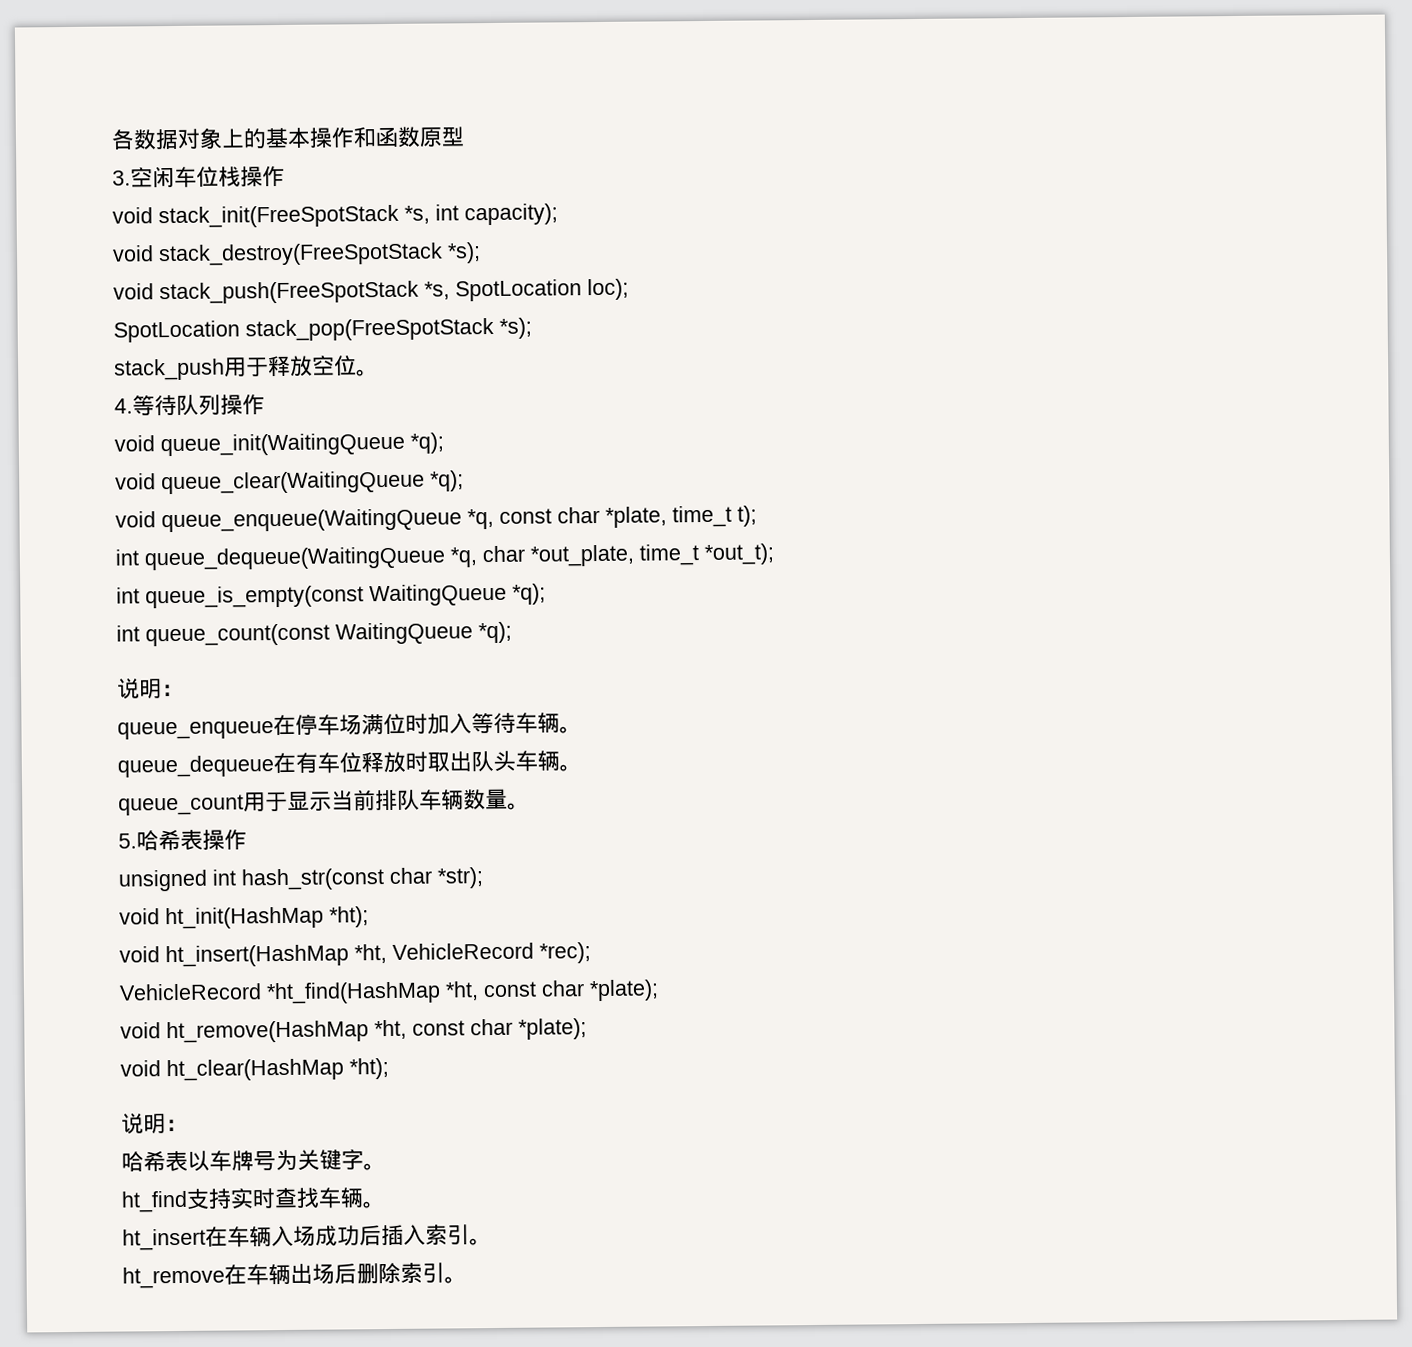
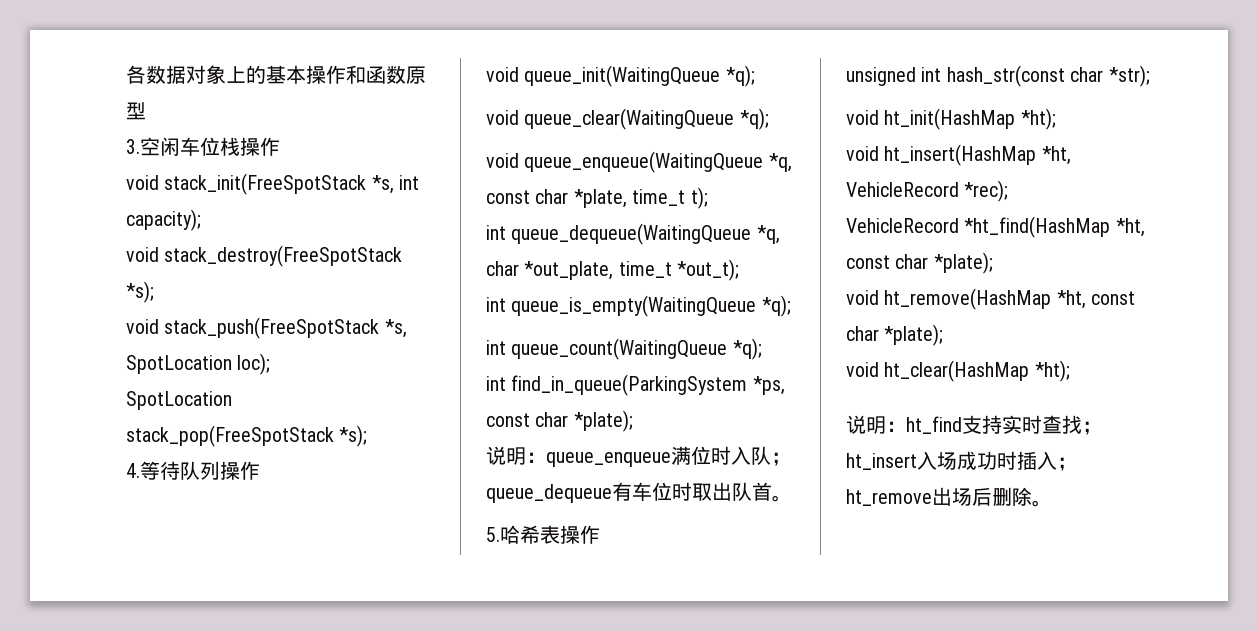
[114,355,379,381] // stack_push用于释放空位。 -> (368, 436) none
[145,583,546,609] [116,621,512,647] [117,678,184,700] [117,712,582,740] [117,750,582,778] [118,788,508,816] queue_is_empty(const WaitingQueue *q); // int queue_count(const WaitingQueue *q); // 说明： // queue_enqueue在停车场满位时加入等待车辆。 // queue_dequeue在有车位释放时取出队头车辆。 // queue_count用于显示当前排队车辆数量 -> [511,295,791,317] [486,338,762,360] [486,374,785,396] [486,410,633,432] [486,446,791,467] [486,482,772,503] queue_is_empty(WaitingQueue *q); // int queue_count(WaitingQueue *q); // int find_in_queue(ParkingSystem *ps, const char *plate); // 说明：queue_enqueue满位时入队；queue_dequeue有车位时取出队首
[121,1149,386,1172] [121,1187,386,1213] [122,1224,492,1251] [122,1263,291,1289] // 哈希表以车牌号为关键字。 // ht_find支持实时查找车辆。 // ht_insert在车辆入场成功后插入索引。 // ht_remove在车辆 -> [906,415,1102,435] [846,451,1077,471] [846,489,932,506] ht_find支持实时查找；ht_insert入场成功时插入；ht_remove
[400,1262,445,1284] 索引 -> (1032, 496) none

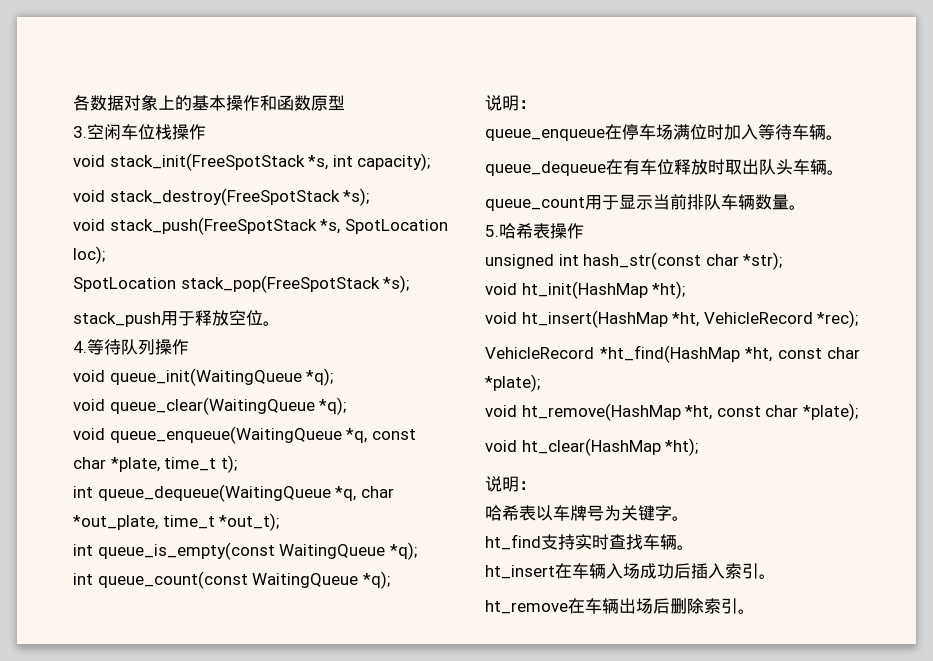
(368, 436) none -> [73,310,280,327] // stack_push用于释放空位。
[511,295,791,317] [486,338,762,360] [486,374,785,396] [486,410,633,432] [486,446,791,467] [486,482,772,503] queue_is_empty(WaitingQueue *q); // int queue_count(WaitingQueue *q); // int find_in_queue(ParkingSystem *ps, const char *plate); // 说明：queue_enqueue满位时入队；queue_dequeue有车位时取出队首 -> [97,542,417,560] [73,571,390,589] [485,95,536,111] [485,124,843,141] [485,159,844,176] [485,194,789,211] queue_is_empty(const WaitingQueue *q); // int queue_count(const WaitingQueue *q); // 说明： // queue_enqueue在停车场满位时加入等待车辆。 // queue_dequeue在有车位释放时取出队头车辆。 // queue_count用于显示当前排队车辆数量
[906,415,1102,435] [846,451,1077,471] [846,489,932,506] ht_find支持实时查找；ht_insert入场成功时插入；ht_remove -> [485,505,689,521] [485,534,694,550] [485,563,776,579] [485,598,619,614] // 哈希表以车牌号为关键字。 // ht_find支持实时查找车辆。 // ht_insert在车辆入场成功后插入索引。 // ht_remove在车辆
(1032, 496) none -> [704,598,738,614] 索引

